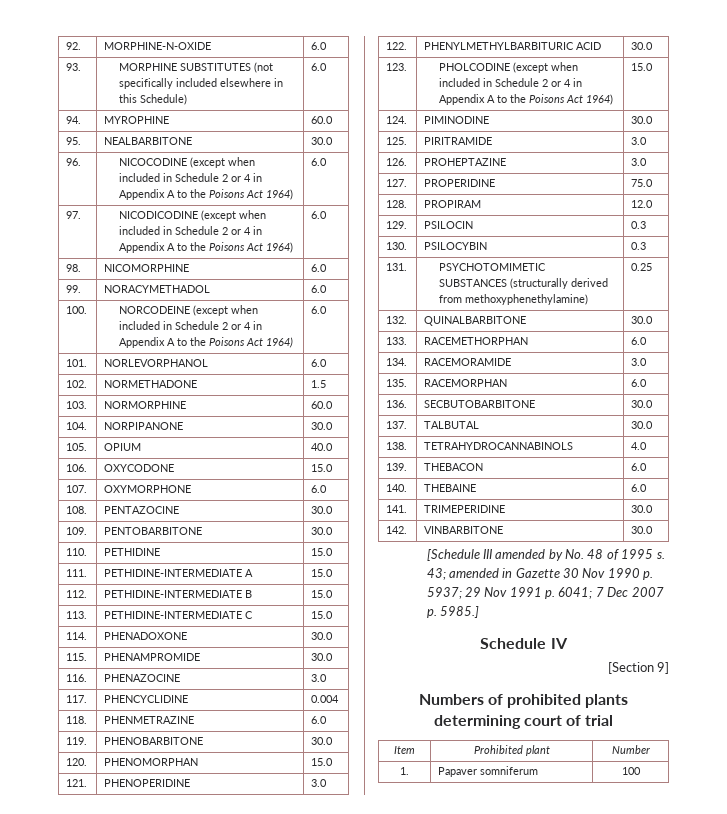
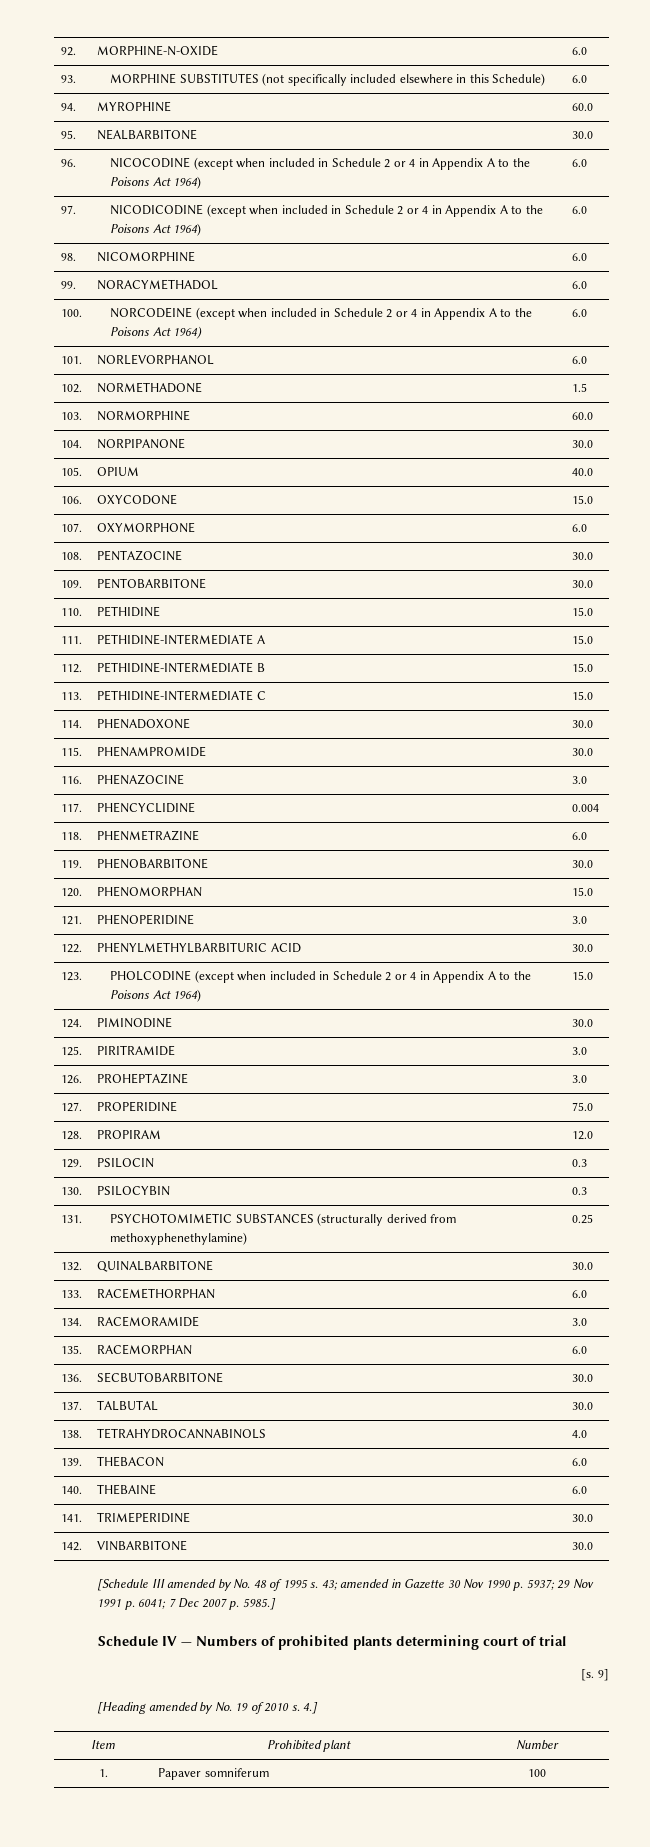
[607,662,669,674] // [Section 9] // -> [180,1642,192,1646] —
(614, 720) none -> [581,1669,609,1681] [97,1702,319,1714] // [s. 9] // [Heading amended by No. 19 of 2010 s. 4.]

